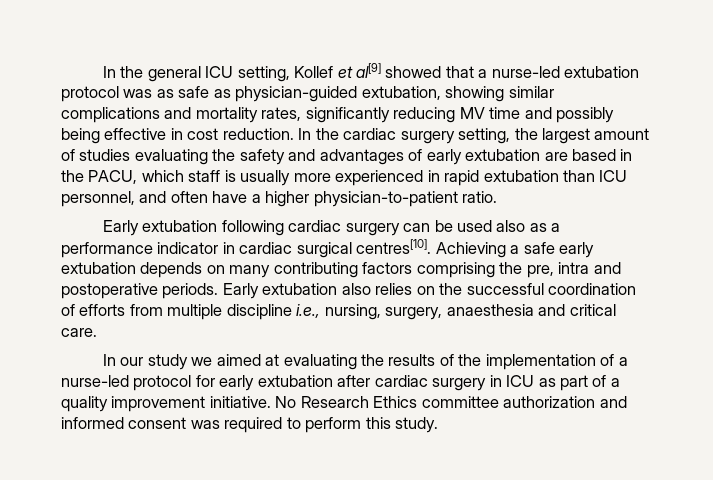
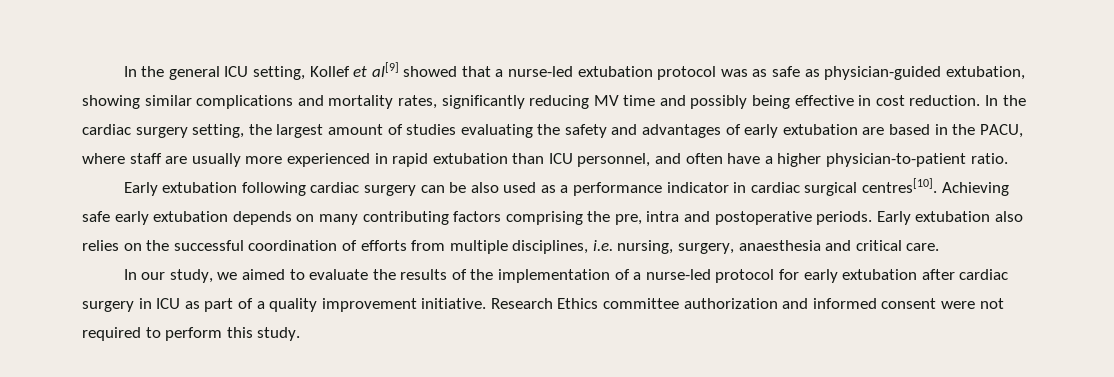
[141,170,236,182] which staff is -> [82,153,188,164] where staff are
[456,220,526,232] used also -> [470,182,537,193] also used
[510,245,520,254] a -> (1009, 189) none
[226,304,321,320] discipline i.e., -> [512,240,613,254] disciplines, i.e.
[147,354,188,370] study -> [169,269,213,283] study,
[265,354,357,370] at evaluating -> [289,269,369,280] to evaluate
[275,396,297,408] No -> (487, 303) none
[190,420,220,429] was -> [941,298,1004,309] were not

